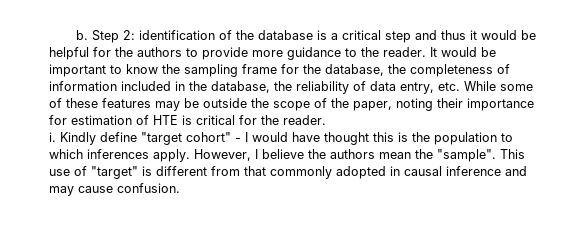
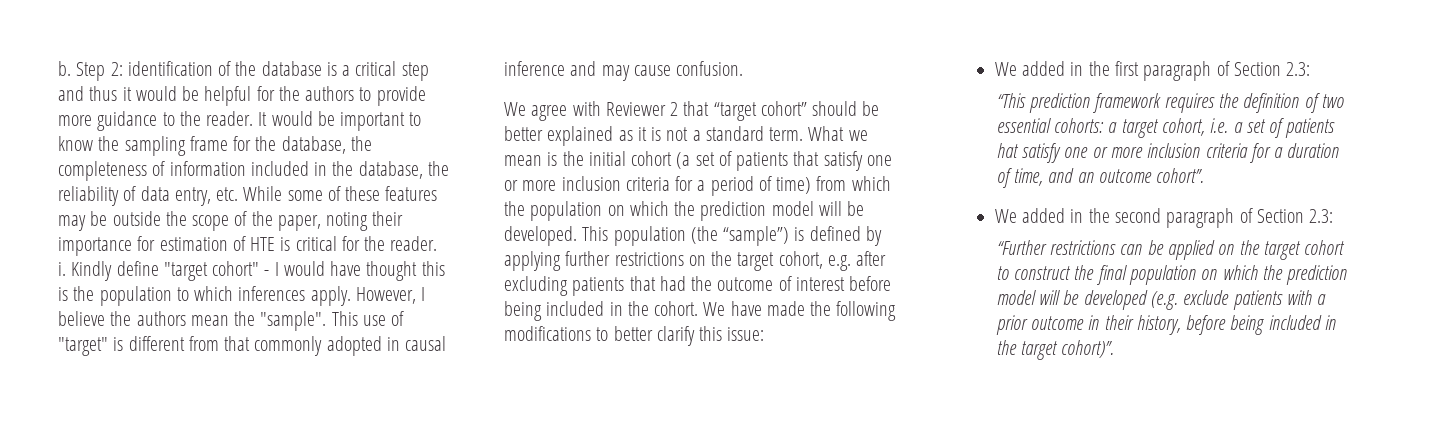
(180, 188) none -> [504,101,880,121] [504,126,868,146] [504,151,892,171] [504,176,891,196] [504,201,865,221] [504,226,882,246] [504,251,887,271] [504,276,892,296] [504,301,897,321] [504,326,765,346] [994,61,1311,81] [996,93,1344,113] [996,118,1336,138] [996,143,1340,163] [996,168,1205,188] [994,208,1334,228] [996,240,1346,260] [996,265,1348,285] [996,290,1327,310] [995,315,1337,335] [996,340,1115,360] // We agree with Reviewer 2 that “target cohort” should be better explained as it is not a standard term. What we mean is the initial cohort (a set of patients that satisfy one or more inclusion criteria for a period of time) from which the population on which the prediction model will be developed. This population (the “sample”) is defined by applying further restrictions on the target cohort, e.g. after excluding patients that had the outcome of interest before being included in the cohort. We have made the following modifications to better clarify this issue: // We added in the first paragraph of Section 2.3: // “This prediction framework requires the definition of two essential cohorts: a target cohort, i.e. a set of patients hat satisfy one or more inclusion criteria for a duration of time, and an outcome cohort”. // We added in the second paragraph of Section 2.3: // “Further restrictions can be applied on the target cohort to construct the final population on which the prediction model will be developed (e.g. exclude patients with a prior outcome in their history, before being included in the target cohort)”.

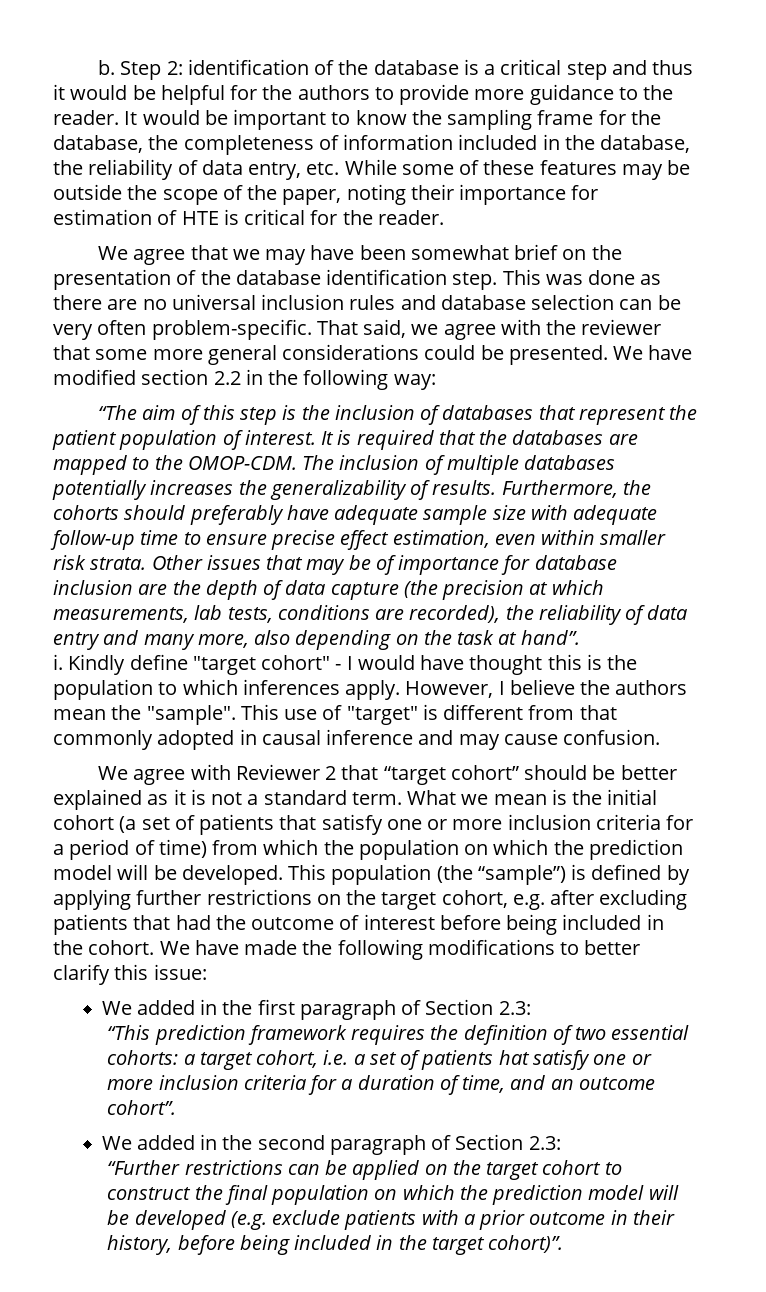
(438, 243) none -> [98,244,622,265] [53,269,662,290] [53,294,681,310] [53,319,662,340] [53,344,693,365] [53,369,436,390] [98,405,698,425] [52,430,638,450] [53,455,616,475] [52,480,651,500] [53,505,658,525] [50,530,667,550] [53,555,617,575] [53,580,604,600] [53,605,688,625] [53,630,580,650] // We agree that we may have been somewhat brief on the presentation of the database identification step. This was done as there are no universal inclusion rules and database selection can be very often problem-specific. That said, we agree with the reviewer that some more general considerations could be presented. We have modified section 2.2 in the following way: // “The aim of this step is the inclusion of databases that represent the patient population of interest. It is required that the databases are mapped to the OMOP-CDM. The inclusion of multiple databases potentially increases the generalizability of results. Furthermore, the cohorts should preferably have adequate sample size with adequate follow-up time to ensure precise effect estimation, even within smaller risk strata. Other issues that may be of importance for database inclusion are the depth of data capture (the precision at which measurements, lab tests, conditions are recorded), the reliability of data entry and many more, also depending on the task at hand”.

